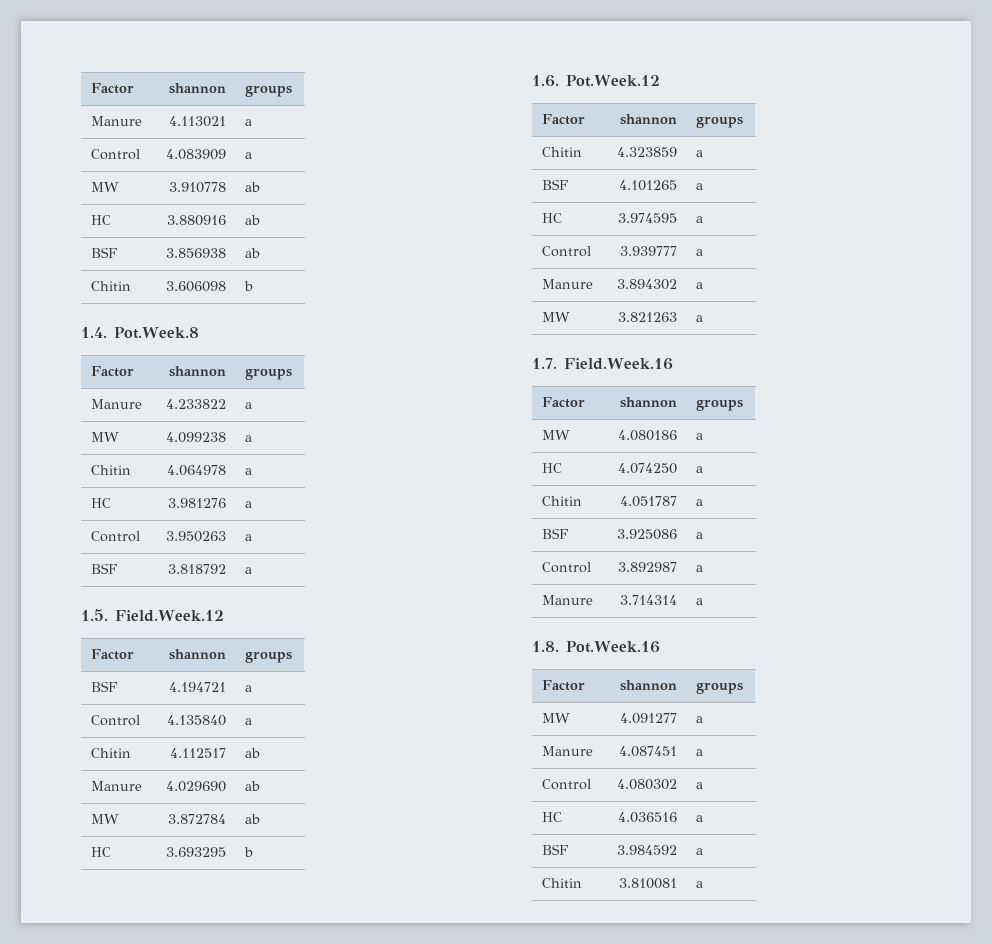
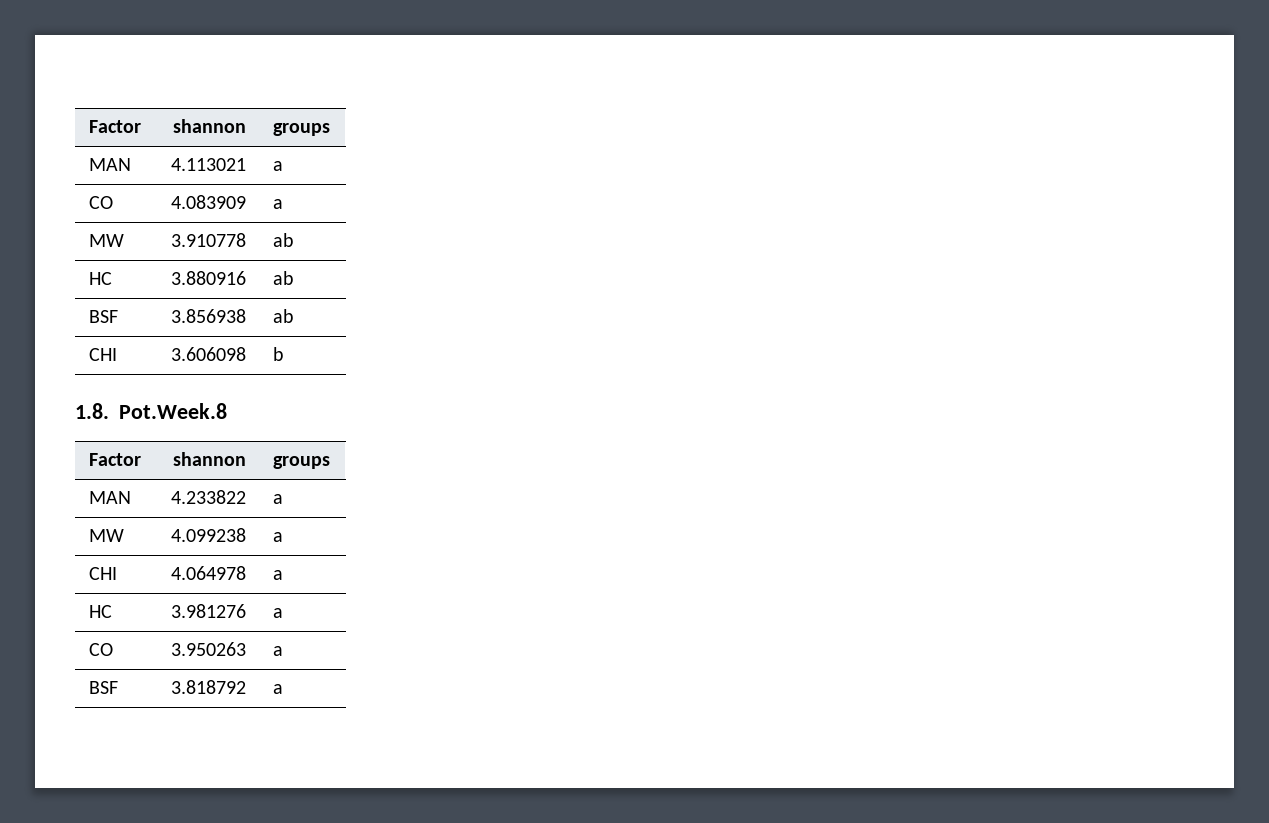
[91,83,135,94] [168,83,226,94] [245,86,293,97] [91,116,143,126] Factor | shannon | groups // Manure -> [88,120,141,133] [173,119,247,133] [272,123,330,136] [88,158,131,171] Factor | shannon | groups // MAN
[91,149,141,160] Control -> [88,196,113,209] CO
[91,281,132,291] Chitin -> [88,348,117,361] CHI
[81,327,107,338] 1.4. -> [75,403,109,419] 1.8.
[91,399,143,409] Manure -> [88,491,131,504] MAN
[91,465,132,475] Chitin -> [88,567,117,580] CHI
[91,531,141,542] Control -> [88,643,113,656] CO
[81,609,225,622] [91,649,135,660] [168,649,226,660] [245,652,293,663] [91,681,118,692] [168,682,226,692] [245,685,253,692] [91,715,141,726] [166,715,226,726] [245,718,253,725] [91,748,132,758] [169,748,226,758] [245,748,261,758] [91,781,143,791] [165,781,226,792] [245,781,261,791] [91,814,120,824] [167,814,226,824] [245,814,261,824] [91,847,112,857] [165,847,226,857] [244,847,254,857] [532,75,661,87] [542,114,586,125] [619,114,677,125] [696,117,744,128] [542,147,583,157] [616,147,677,157] [696,150,704,157] [542,179,569,190] [618,180,677,191] [696,183,704,190] [542,213,563,223] [617,213,677,223] [696,216,704,223] [542,246,592,257] [619,246,677,256] [696,249,704,256] [542,279,594,289] [616,279,677,290] [696,282,704,289] [542,312,571,322] [617,312,677,322] [696,315,704,322] [532,358,674,370] [542,397,586,408] [619,397,677,408] [696,400,744,411] [542,430,571,440] [617,430,677,441] [696,433,704,440] [542,463,563,473] [617,463,677,474] [696,466,704,473] [542,496,583,506] [619,496,677,507] [696,499,704,506] [542,528,569,539] [616,529,677,540] [696,532,704,539] [542,562,592,573] [617,562,677,572] [696,565,704,572] [542,595,594,605] [619,595,677,605] [696,598,704,605] [532,641,661,653] [542,680,586,691] [619,680,677,691] [696,683,744,694] [542,713,571,723] [619,713,677,724] [696,716,704,723] [542,746,594,756] [618,746,677,757] [696,749,704,756] [542,779,592,790] [616,779,677,790] [696,782,704,789] [542,812,563,822] [617,812,677,823] [696,815,704,822] [542,844,569,855] [616,845,677,855] [696,848,704,855] [542,878,583,888] [618,878,677,889] [696,881,704,888] // 1.5. Field.Week.12 // Factor | shannon | groups // BSF | 4.194721 | a // Control | 4.135840 | a // Chitin | 4.112517 | ab // Manure | 4.029690 | ab // MW | 3.872784 | ab // HC | 3.693295 | b // 1.6. Pot.Week.12 // Factor | shannon | groups // Chitin | 4.323859 | a // BSF | 4.101265 | a // HC | 3.974595 | a // Control | 3.939777 | a // Manure | 3.894302 | a // MW | 3.821263 | a // 1.7. Field.Week.16 // Factor | shannon | groups // MW | 4.080186 | a // HC | 4.074250 | a // Chitin | 4.051787 | a // BSF | 3.925086 | a // Control | 3.892987 | a // Manure | 3.714314 | a // 1.8. Pot.Week.16 // Factor | shannon | groups // MW | 4.091277 | a // Manure | 4.087451 | a // Control | 4.080302 | a // HC | 4.036516 | a // BSF | 3.984592 | a // Chitin | 3.810081 | a -> (283, 689) none

